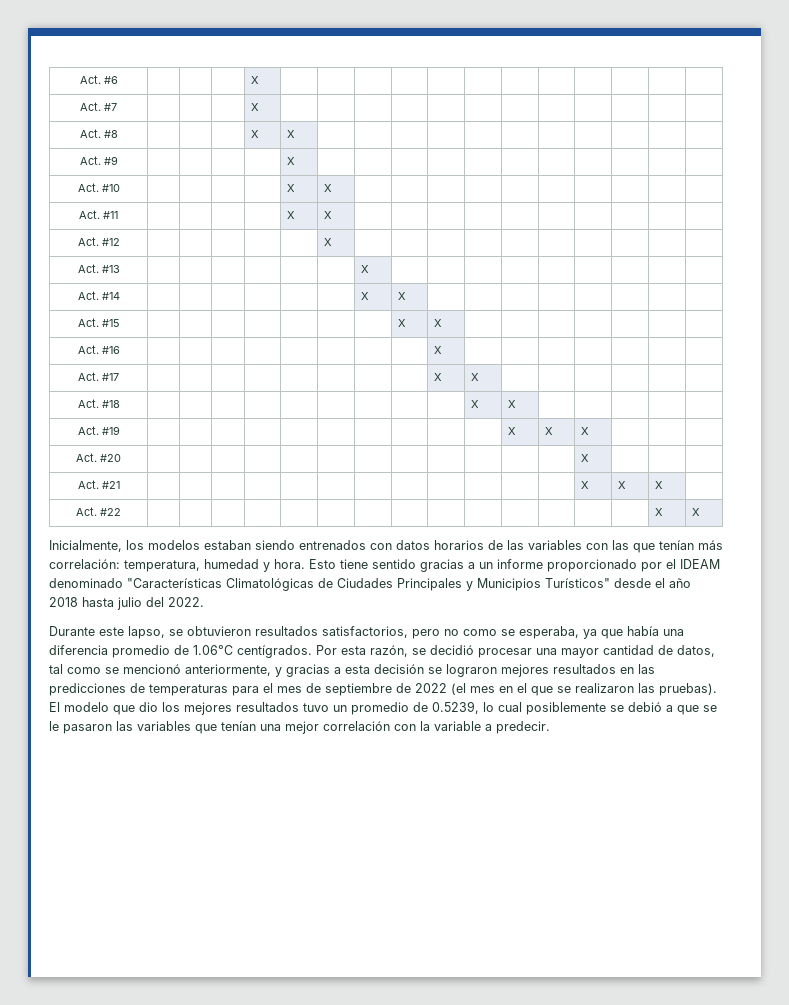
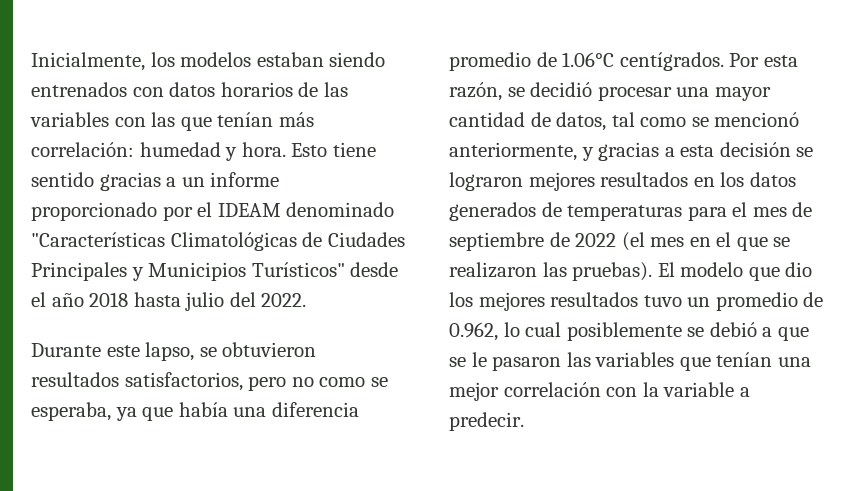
[79,75,118,84] [250,76,259,84] [80,102,117,111] [250,103,259,111] [79,129,118,138] [250,130,259,138] [286,130,295,138] [79,156,118,165] [286,157,295,165] [77,183,120,192] [286,184,295,192] [323,184,332,192] [79,210,118,219] [286,211,295,219] [323,211,332,219] [77,237,120,246] [323,238,332,246] [77,264,120,273] [360,265,369,273] [77,291,120,300] [360,292,369,300] [397,292,406,300] [77,318,120,327] [397,319,406,327] [433,319,442,327] [77,345,120,354] [433,346,442,354] [78,372,119,381] [433,373,442,381] [470,373,479,381] [77,399,120,408] [470,400,479,408] [507,400,516,408] [77,426,120,435] [507,427,516,435] [544,427,553,435] [580,427,589,435] [76,453,121,462] [580,454,589,462] [77,480,120,489] [580,481,589,489] [617,481,626,489] [654,481,663,489] [76,507,121,516] [654,508,663,516] [691,508,700,516] Act. #6 | | | | X | | | | | | | | | | | | // Act. #7 | | | | X | | | | | | | | | | | | // Act. #8 | | | | X | X | | | | | | | | | | | // Act. #9 | | | | | X | | | | | | | | | | | // Act. #10 | | | | | X | X | | | | | | | | | | // Act. #11 | | | | | X | X | | | | | | | | | | // Act. #12 | | | | | | X | | | | | | | | | | // Act. #13 | | | | | | | X | | | | | | | | | // Act. #14 | | | | | | | X | X | | | | | | | | // Act. #15 | | | | | | | | X | X | | | | | | | // Act. #16 | | | | | | | | | X | | | | | | | // Act. #17 | | | | | | | | | X | X | | | | | | // Act. #18 | | | | | | | | | | X | X | | | | | // Act. #19 | | | | | | | | | | | X | X | X | | | // Act. #20 | | | | | | | | | | | | | X | | | // Act. #21 | | | | | | | | | | | | | X | X | X | // Act. #22 | | | | | | | | | | | | | | | X | X // -> (31, 61) none
[124,560,200,572] temperatura, -> (134, 149) none
[638,664,655,674] [49,683,126,696] las predicciones -> [720,172,796,187] [449,202,536,221] los datos generados
[432,701,479,714] 0.5239, -> [449,322,498,341] 0.962,

